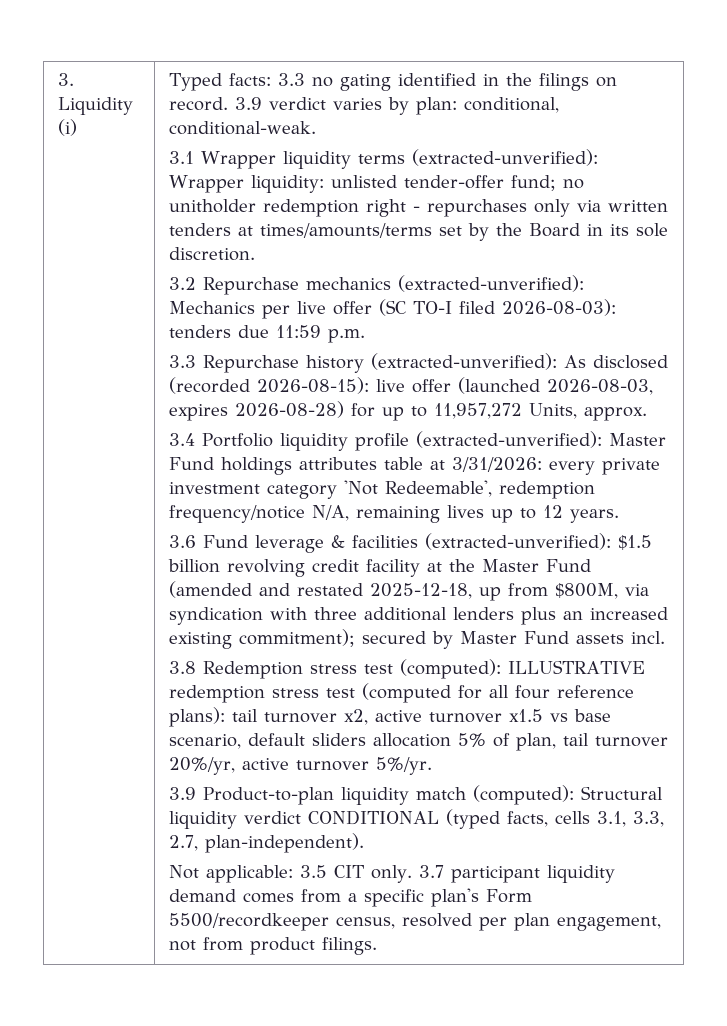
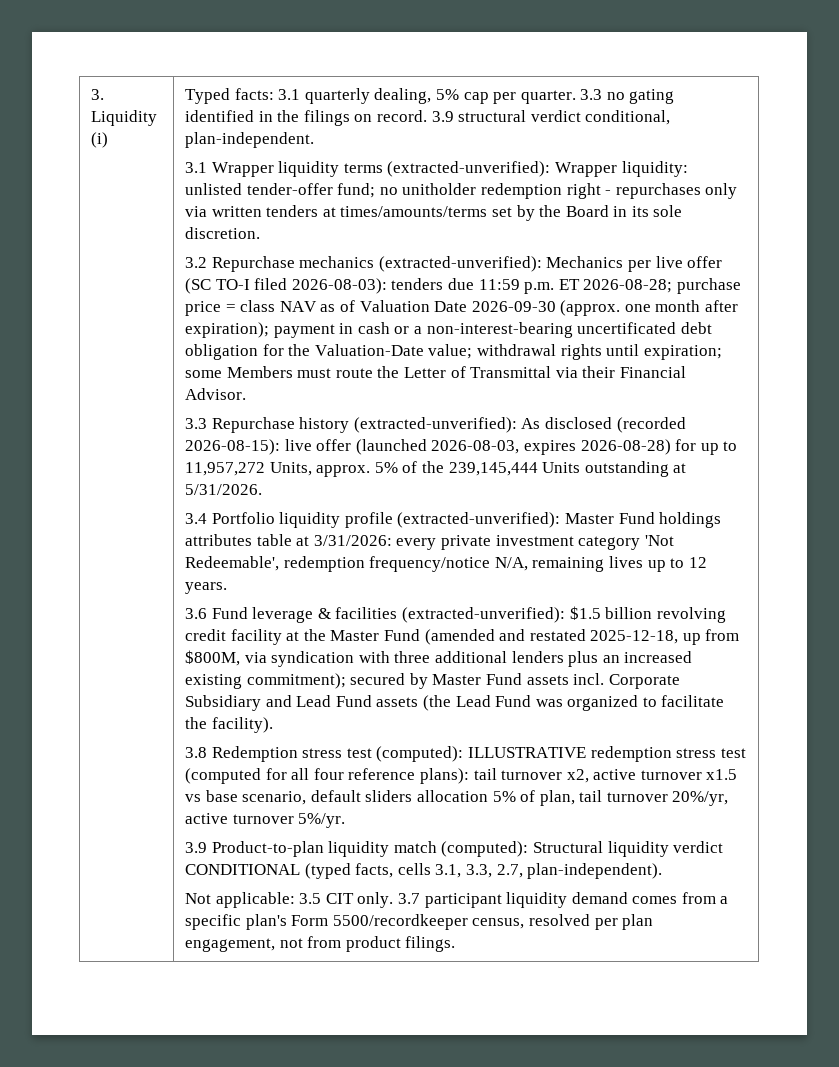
(272, 79) none -> [278,88,576,104] 3.1 quarterly dealing, 5% cap per quarter.
[269,97,560,115] [169,121,317,135] verdict varies by plan: conditional, conditional-weak. -> [458,110,671,125] [184,132,314,148] structural verdict conditional, plan-independent.
(366, 336) none -> [558,278,741,294] [184,300,739,316] [184,322,712,338] [184,344,722,360] [184,366,686,378] [184,388,246,400] ET 2026-08-28; purchase price = class NAV as of Valuation Date 2026-09-30 (approx. one month after expiration); payment in cash or a non-interest-bearing uncertificated debt obligation for the Valuation-Date value; withdrawal rights until expiration; some Members must route the Letter of Transmittal via their Financial Advisor.
(648, 414) none -> [374,461,687,477] [184,484,262,495] 5% of the 239,145,444 Units outstanding at 5/31/2026.
(666, 637) none -> [608,674,680,689] [184,695,725,711] [184,717,273,733] Corporate Subsidiary and Lead Fund assets (the Lead Fund was organized to facilitate the facility).

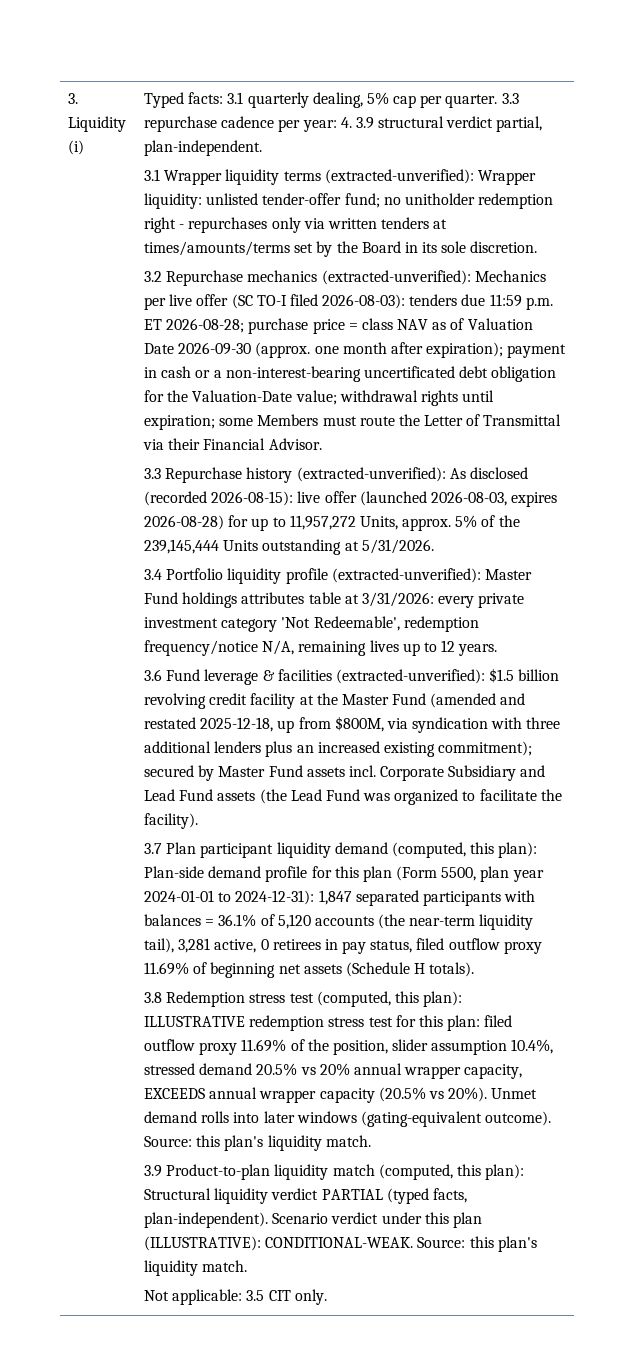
[606,89,675,104] [184,110,427,126] no gating identified in the filings on record. -> [143,116,352,132] repurchase cadence per year: 4.
[585,110,671,125] conditional, -> [496,116,543,132] partial,
(273, 725) none -> [143,842,538,858] [143,866,544,882] [143,890,536,906] [143,914,534,930] [143,938,542,954] [143,962,475,978] // 3.7 Plan participant liquidity demand (computed, this plan): Plan-side demand profile for this plan (Form 5500, plan year 2024-01-01 to 2024-12-31): 1,847 separated participants with balances = 36.1% of 5,120 accounts (the near-term liquidity tail), 3,281 active, 0 retirees in pay status, filed outflow proxy 11.69% of beginning net assets (Schedule H totals).
[376,746,464,762] (computed): -> [316,991,463,1007] (computed, this plan):
[184,768,738,784] [184,790,729,806] [184,813,346,828] (computed for all four reference plans): tail turnover x2, active turnover x1.5 vs base scenario, default sliders allocation 5% of plan, tail turnover 20%/yr, active turnover 5%/yr. -> [395,1015,513,1031] [143,1039,554,1055] [143,1063,523,1079] [143,1087,538,1103] [143,1111,552,1127] [143,1135,371,1151] for this plan: filed outflow proxy 11.69% of the position, slider assumption 10.4%, stressed demand 20.5% vs 20% annual wrapper capacity, EXCEEDS annual wrapper capacity (20.5% vs 20%). Unmet demand rolls into later windows (gating-equivalent outcome). Source: this plan's liquidity match.
[441,841,529,857] (computed): -> [378,1164,525,1180] (computed, this plan):
[184,864,300,875] CONDITIONAL -> [321,1189,383,1200] PARTIAL
[397,863,663,879] cells 3.1, 3.3, 2.7, plan-independent). -> [143,1212,482,1228] [143,1236,537,1252] [143,1260,248,1276] plan-independent). Scenario verdict under this plan (ILLUSTRATIVE): CONDITIONAL-WEAK. Source: this plan's liquidity match.
[397,892,729,908] [184,914,654,930] [184,936,456,952] 3.7 participant liquidity demand comes from a specific plan's Form 5500/recordkeeper census, resolved per plan engagement, not from product filings. -> (327, 1297) none

